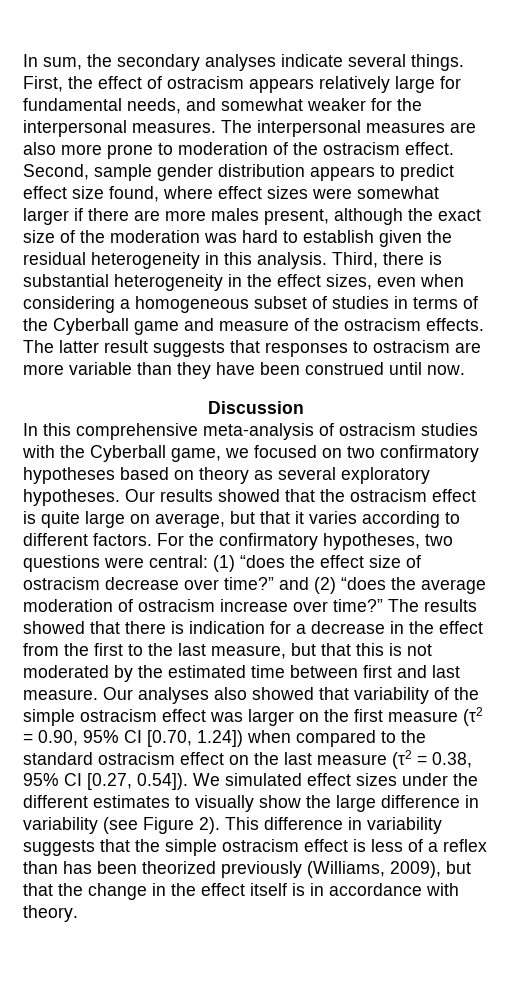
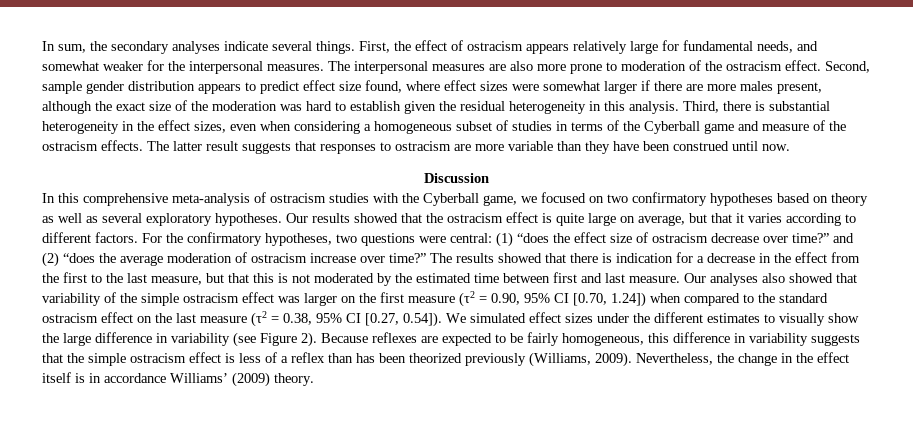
(273, 475) none -> [58,213,98,223] well as
[225,817,259,830] This -> [321,332,669,346] Because reflexes are expected to be fairly homogeneous, this
[390,861,471,878] [23,883,53,896] 2009), but that -> [595,352,713,367] 2009). Nevertheless,
[426,883,459,896] with -> [170,372,270,387] Williams’ (2009)

